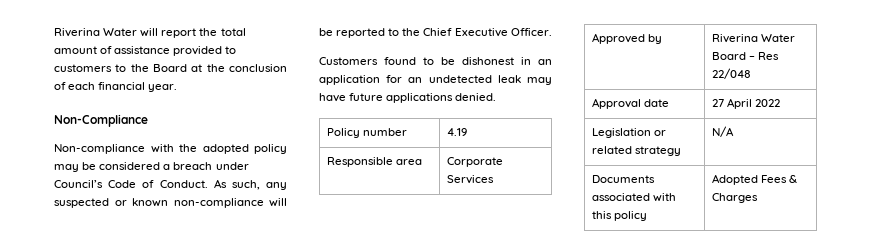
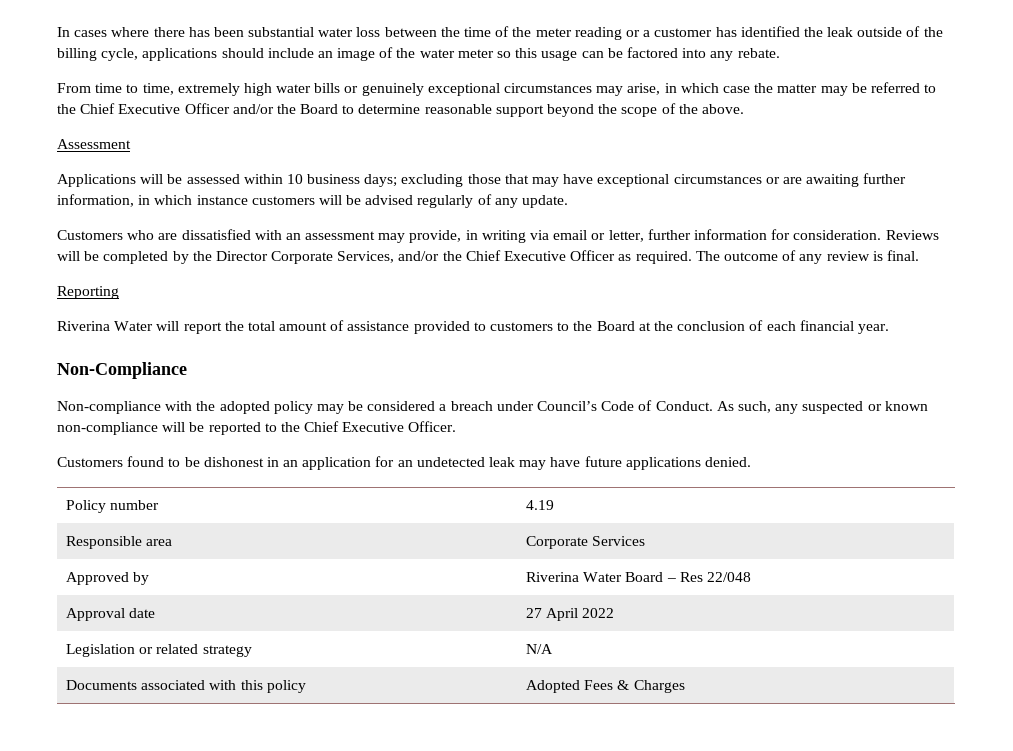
(54, 32) none -> [57,26,943,40] [57,47,780,61] [57,82,937,96] [57,103,744,117] [57,139,131,149] [57,173,907,187] [57,194,569,208] [57,229,939,243] [57,250,919,264] [57,286,119,299] In cases where there has been substantial water loss between the time of the meter reading or a customer has identified the leak outside of the billing cycle, applications should include an image of the water meter so this usage can be factored into any rebate. // From time to time, extremely high water bills or genuinely exceptional circumstances may arise, in which case the matter may be referred to the Chief Executive Officer and/or the Board to determine reasonable support beyond the scope of the above. // Assessment // Applications will be assessed within 10 business days; excluding those that may have exceptional circumstances or are awaiting further information, in which instance customers will be advised regularly of any update. // Customers who are dissatisfied with an assessment may provide, in writing via email or letter, further information for consideration. Reviews will be completed by the Director Corporate Services, and/or the Chief Executive Officer as required. The outcome of any review is final. // Reporting //

